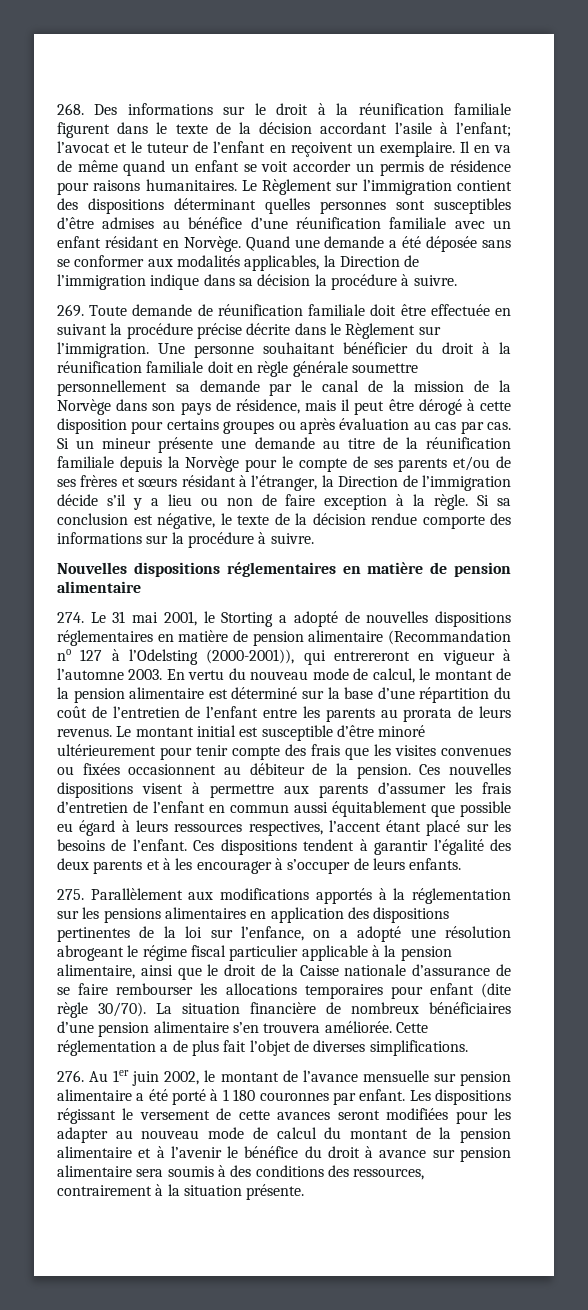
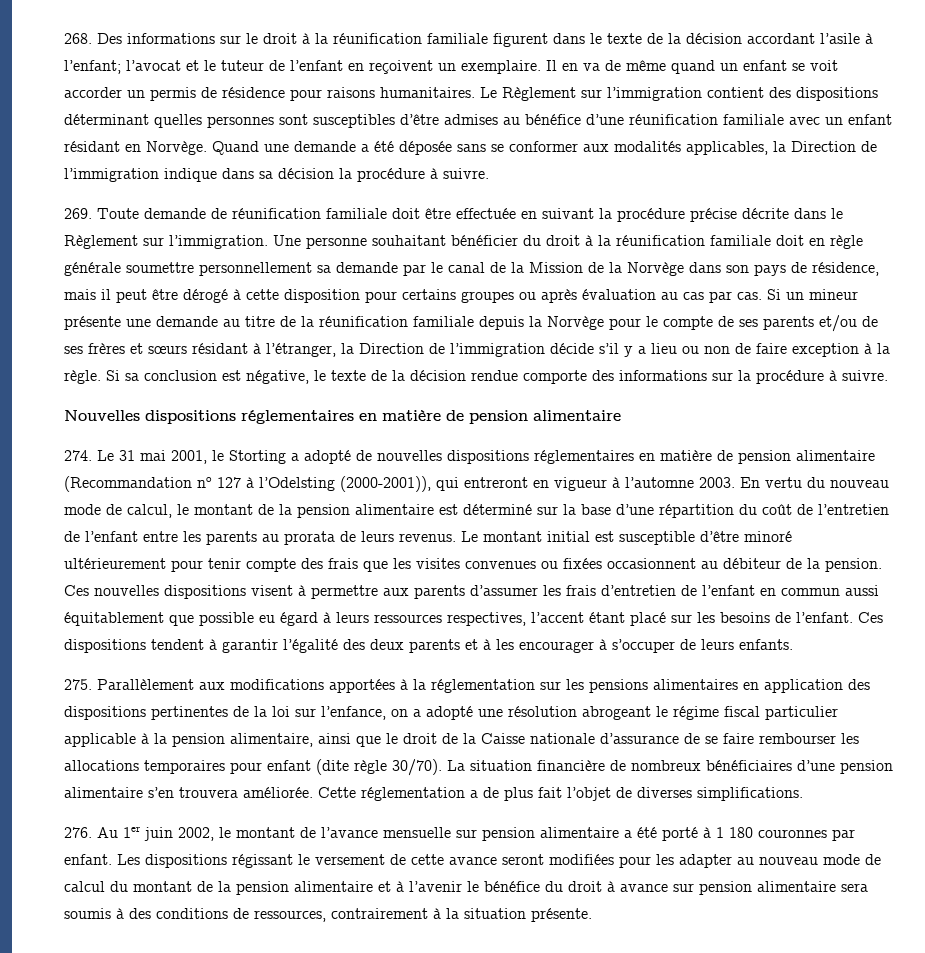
[414,381,465,392] mission -> [529,262,583,273] Mission
[334,651,410,661] entrereront -> [464,477,528,488] entreront
[315,888,372,904] apportés -> [329,679,395,693] apportées
[277,1112,331,1120] avances -> [449,857,497,865] avance
[327,1165,349,1177] des -> [233,908,249,919] de

